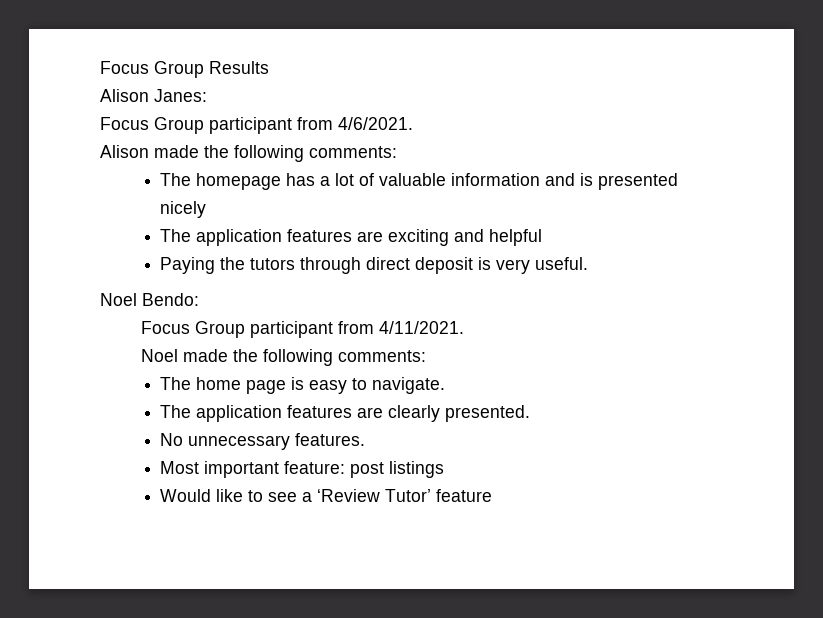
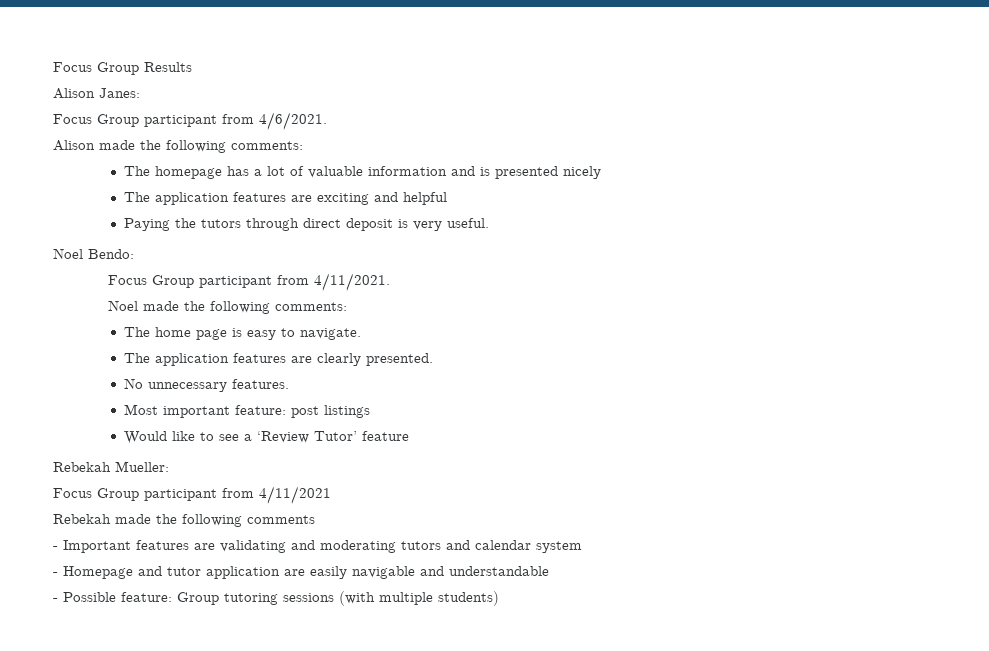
(493, 495) none -> [53,461,169,472] [53,486,331,504] [53,514,315,527] [53,540,582,553] [53,566,549,579] [53,591,499,606] // Rebekah Mueller: // Focus Group participant from 4/11/2021 // Rebekah made the following comments // - Important features are validating and moderating tutors and calendar system // - Homepage and tutor application are easily navigable and understandable // - Possible feature: Group tutoring sessions (with multiple students)

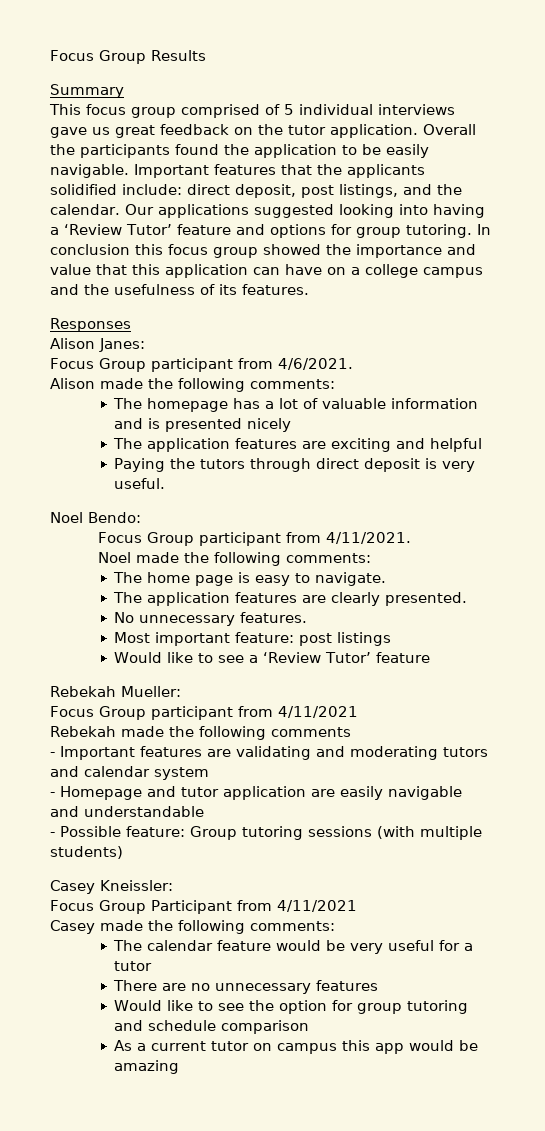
(192, 67) none -> [50,84,124,98] [49,104,455,118] [50,124,476,138] [50,144,429,158] [50,164,425,178] [50,184,462,198] [50,204,485,218] [50,224,491,238] [50,244,476,258] [50,264,483,278] [50,284,309,295] [50,318,131,332] // Summary // This focus group comprised of 5 individual interviews gave us great feedback on the tutor application. Overall the participants found the application to be easily navigable. Important features that the applicants solidified include: direct deposit, post listings, and the calendar. Our applications suggested looking into having a ‘Review Tutor’ feature and options for group tutoring. In conclusion this focus group showed the importance and value that this application can have on a college campus and the usefulness of its features. // Responses
(499, 598) none -> [50,880,173,894] [50,900,357,914] [50,920,335,934] [113,940,474,954] [114,961,153,971] [113,980,379,994] [114,1000,469,1014] [114,1020,310,1034] [114,1040,479,1054] [114,1060,180,1074] // Casey Kneissler: // Focus Group Participant from 4/11/2021 // Casey made the following comments: // The calendar feature would be very useful for a tutor // There are no unnecessary features // Would like to see the option for group tutoring and schedule comparison // As a current tutor on campus this app would be amazing

